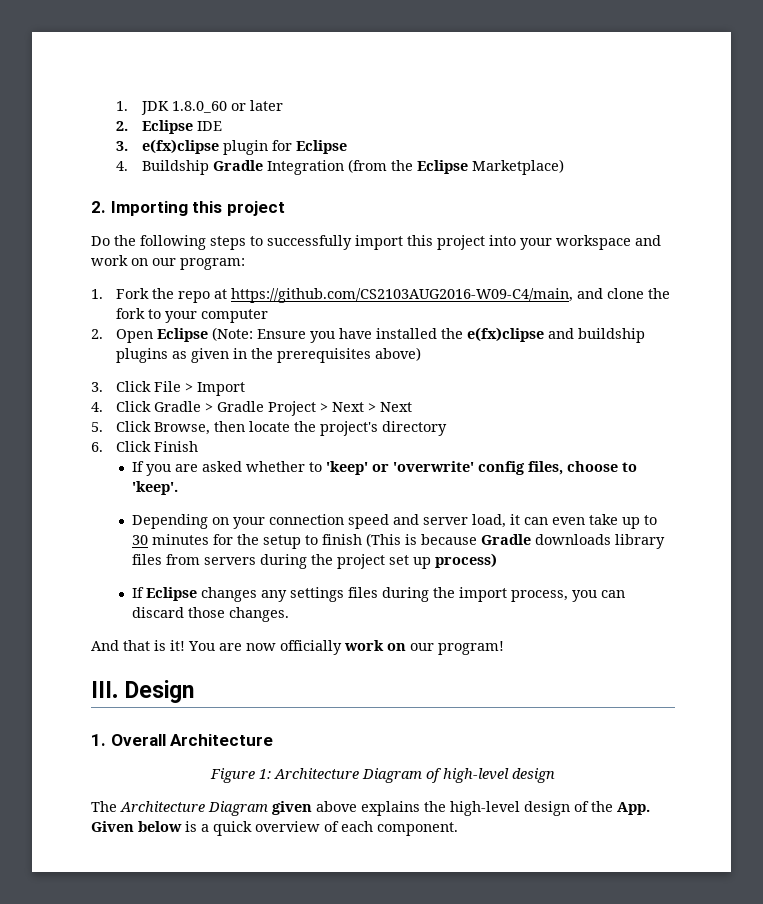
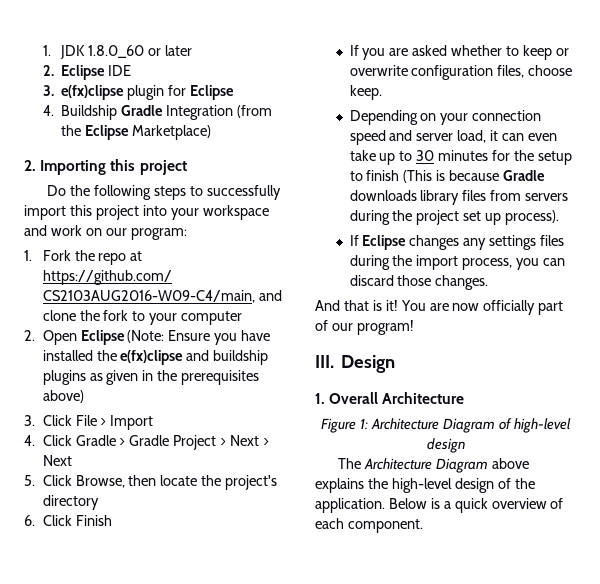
[326,461,638,475] [132,481,179,495] 'keep' or 'overwrite' config files, choose to 'keep'. -> [523,45,569,60] [349,65,573,80] [349,85,382,100] keep or overwrite configuration files, choose keep.
[435,553,498,568] process) -> [505,210,560,225] process).
[344,640,406,651] work on -> [538,301,564,315] [315,320,328,331] part of
[272,801,312,815] given -> (489, 465) none
[617,802,650,815] [91,821,182,832] App. Given below -> [315,498,427,513] application. Below

